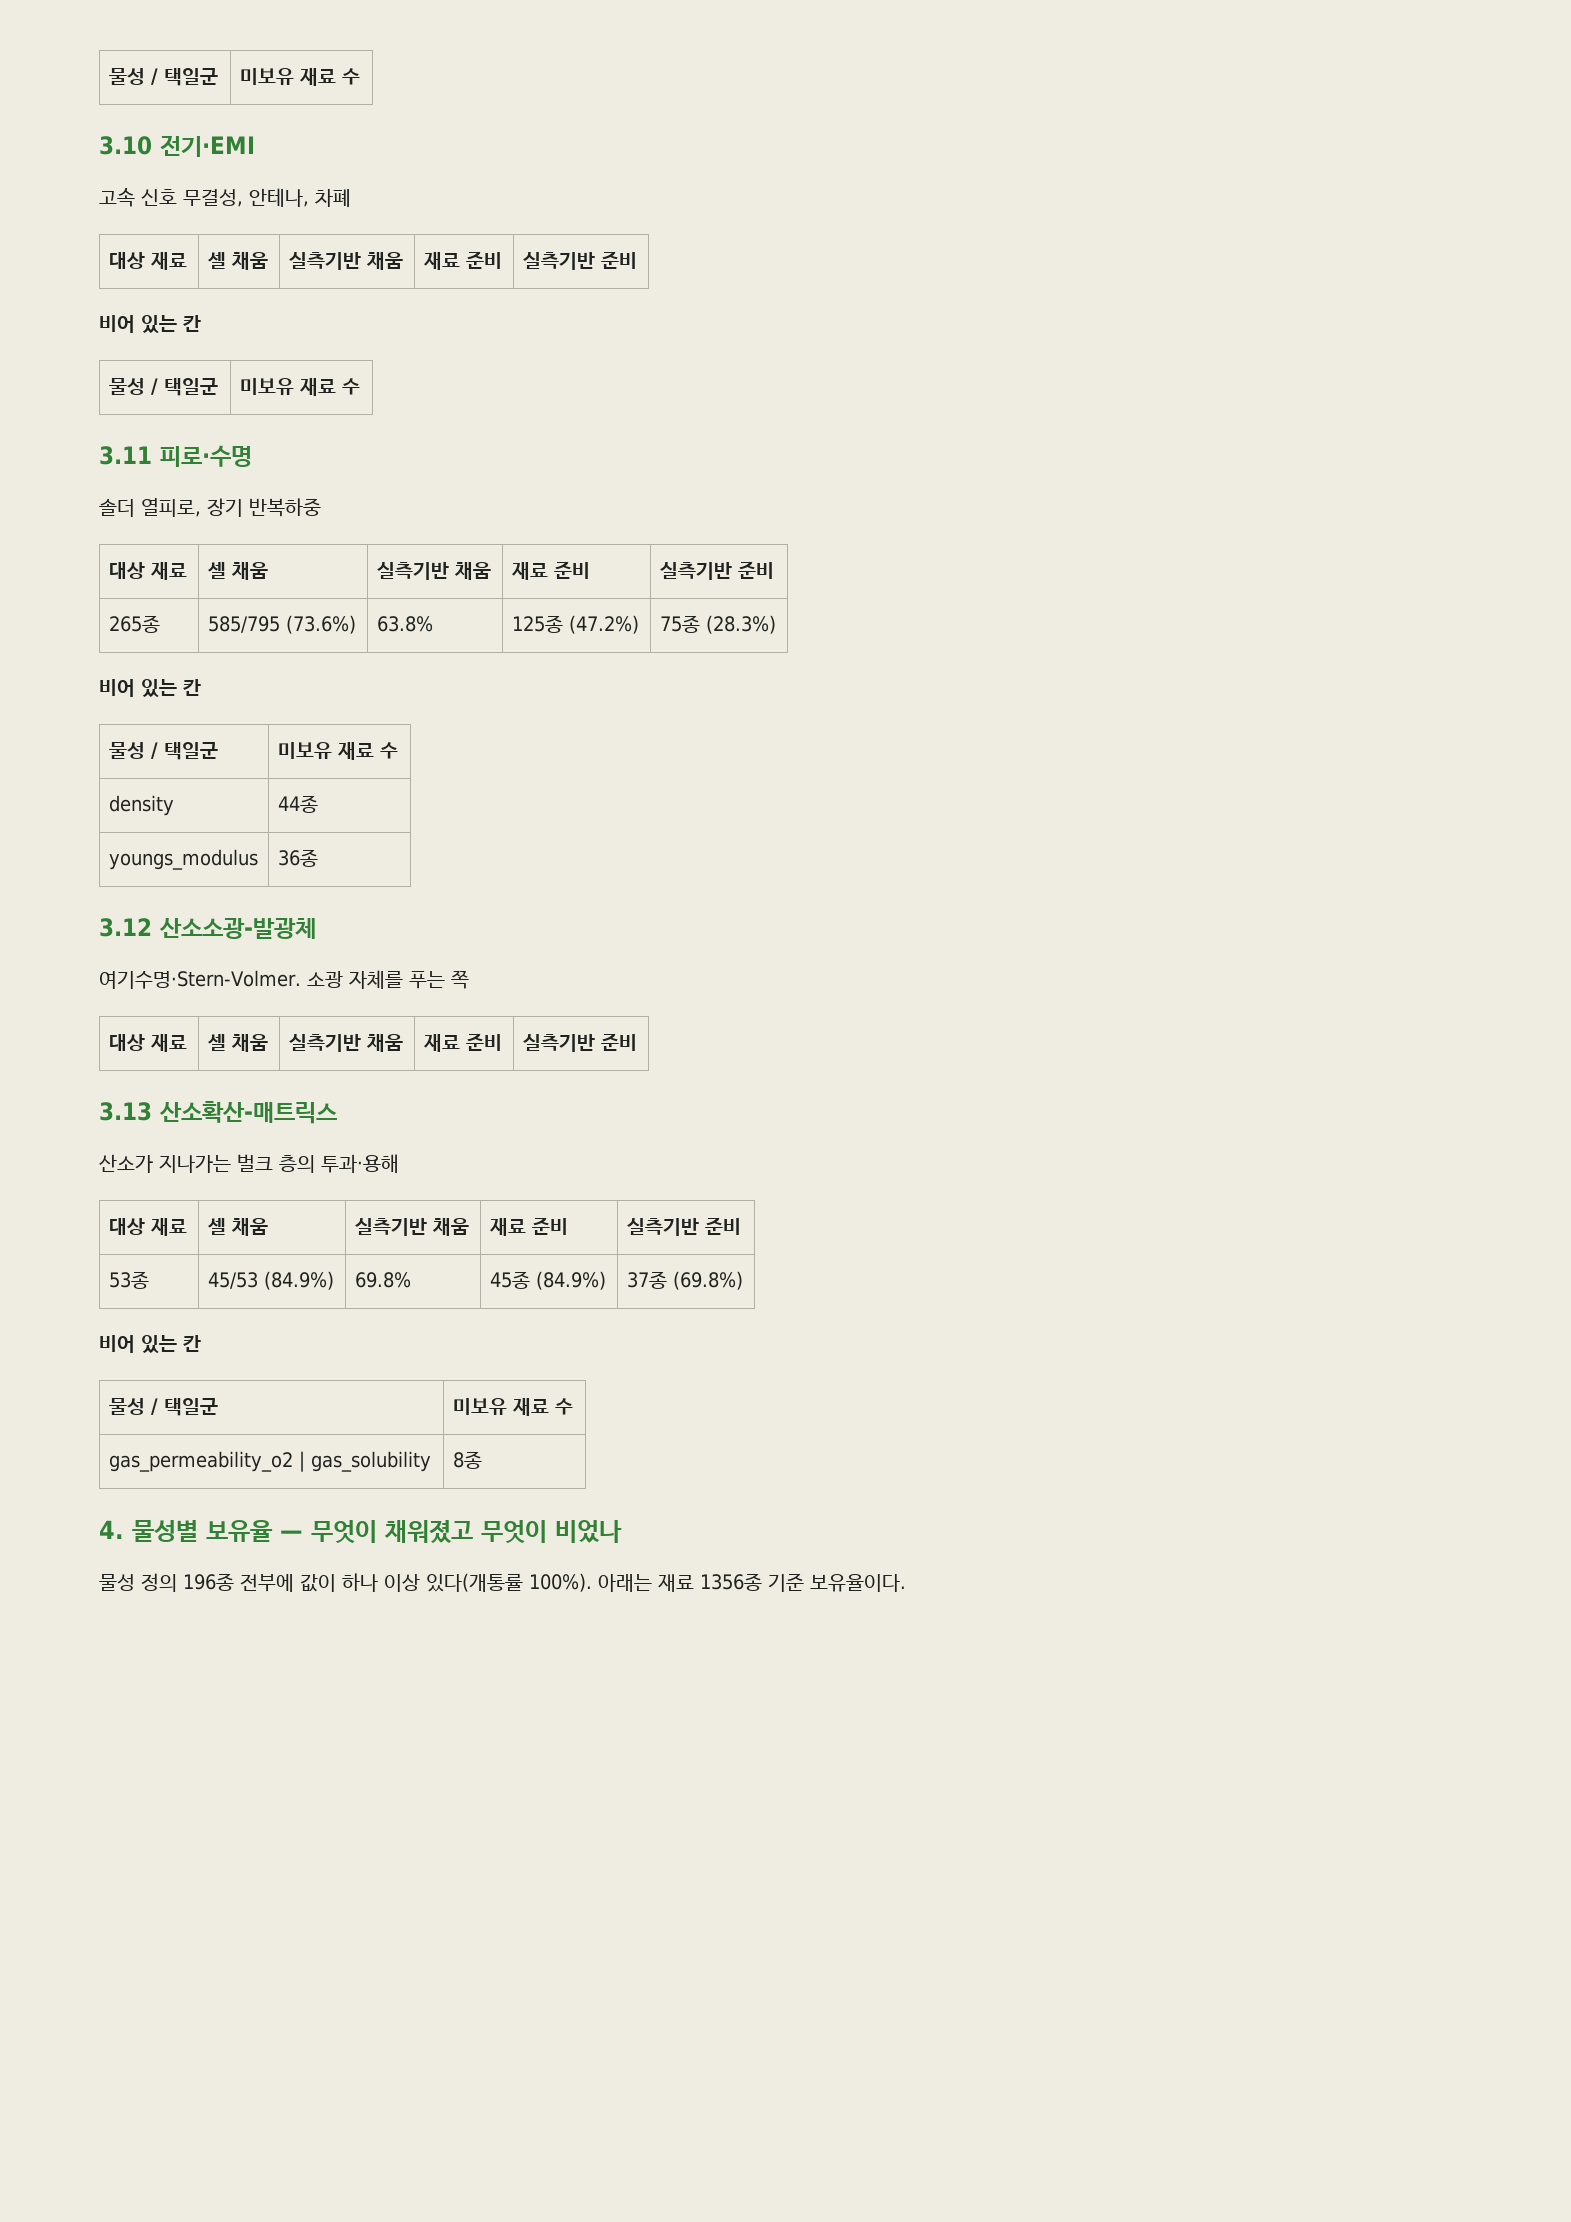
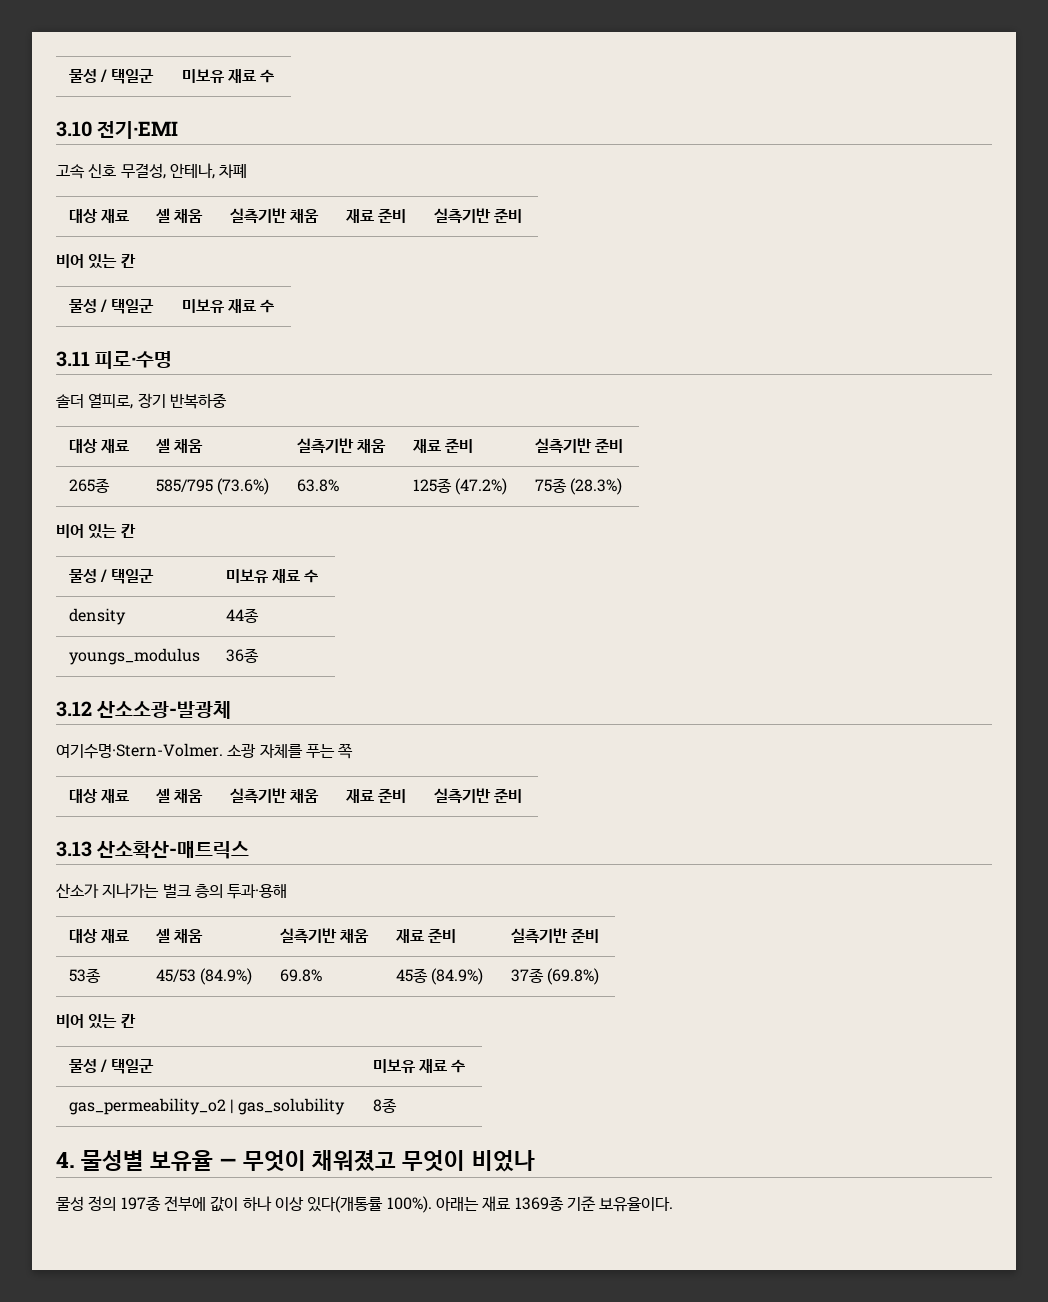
[183,1573,234,1591] 196종 -> [120,1196,161,1211] 197종
[700,1573,762,1591] 1356종 -> [514,1196,564,1211] 1369종

